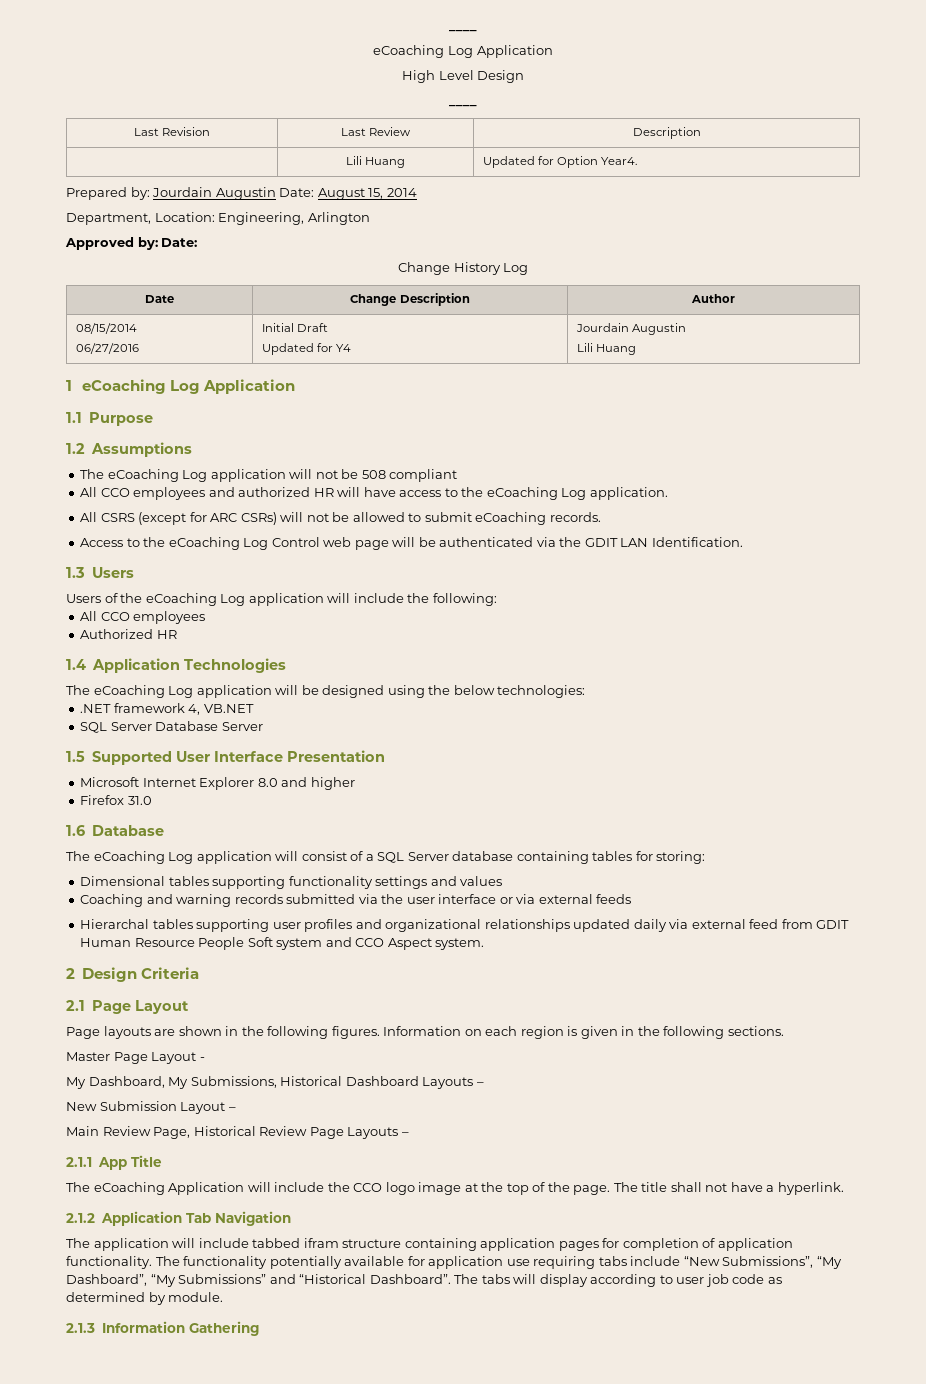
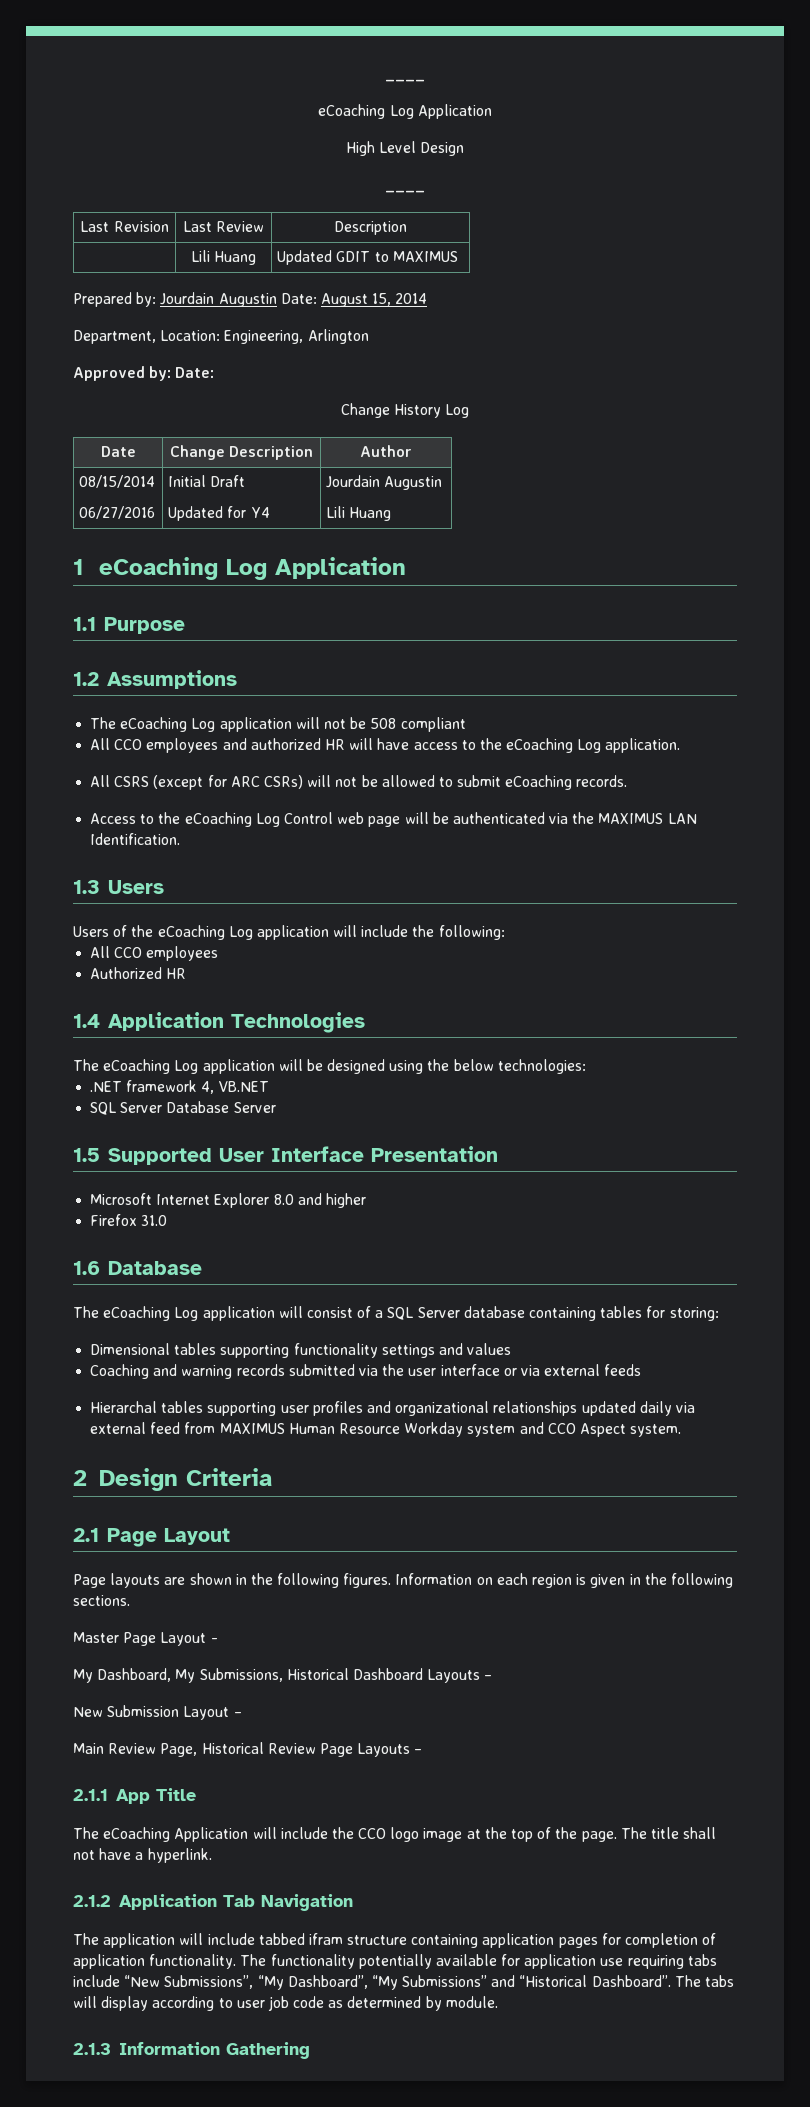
[537,156,637,168] for Option Year4. -> [336,251,458,262] GDIT to MAXIMUS
[584,538,618,547] GDIT -> [598,813,664,824] MAXIMUS
[816,920,850,929] GDIT -> [219,1423,285,1434] MAXIMUS
[198,937,273,950] People Soft -> [404,1422,464,1437] Workday

